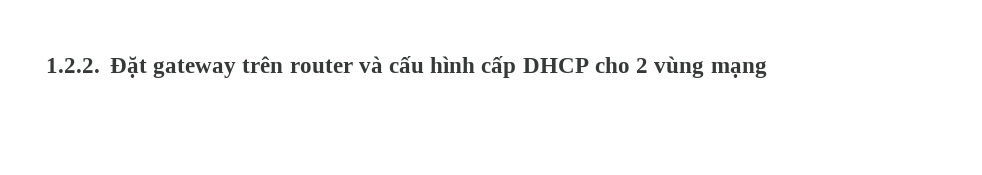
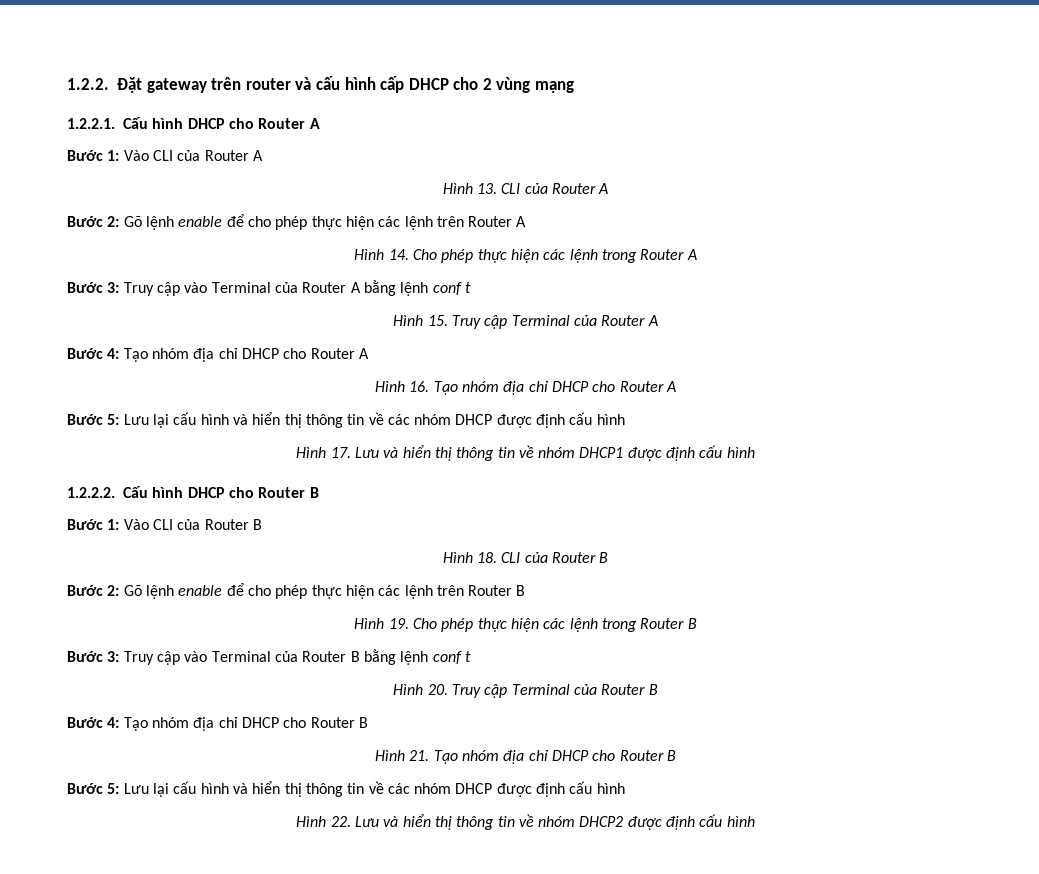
(767, 69) none -> [67,117,320,129] [67,150,263,161] [442,183,609,194] [67,214,527,230] [354,249,697,263] [67,280,471,296] [393,315,658,329] [67,348,369,362] [375,381,676,395] [67,412,625,428] [296,445,755,461] [67,486,319,498] [67,519,262,530] [442,552,609,563] [67,583,526,599] [354,618,697,632] [67,649,471,665] [393,684,658,698] [67,717,368,731] [375,750,676,764] [67,781,625,797] [296,814,755,830] // 1.2.2.1. Cấu hình DHCP cho Router A // Bước 1: Vào CLI của Router A // Hình 13. CLI của Router A // Bước 2: Gõ lệnh enable để cho phép thực hiện các lệnh trên Router A // Hình 14. Cho phép thực hiện các lệnh trong Router A // Bước 3: Truy cập vào Terminal của Router A bằng lệnh conf t // Hình 15. Truy cập Terminal của Router A // Bước 4: Tạo nhóm địa chỉ DHCP cho Router A // Hình 16. Tạo nhóm địa chỉ DHCP cho Router A // Bước 5: Lưu lại cấu hình và hiển thị thông tin về các nhóm DHCP được định cấu hình // Hình 17. Lưu và hiển thị thông tin về nhóm DHCP1 được định cấu hình // 1.2.2.2. Cấu hình DHCP cho Router B // Bước 1: Vào CLI của Router B // Hình 18. CLI của Router B // Bước 2: Gõ lệnh enable để cho phép thực hiện các lệnh trên Router B // Hình 19. Cho phép thực hiện các lệnh trong Router B // Bước 3: Truy cập vào Terminal của Router B bằng lệnh conf t // Hình 20. Truy cập Terminal của Router B // Bước 4: Tạo nhóm địa chỉ DHCP cho Router B // Hình 21. Tạo nhóm địa chỉ DHCP cho Router B // Bước 5: Lưu lại cấu hình và hiển thị thông tin về các nhóm DHCP được định cấu hình // Hình 22. Lưu và hiển thị thông tin về nhóm DHCP2 được định cấu hình

